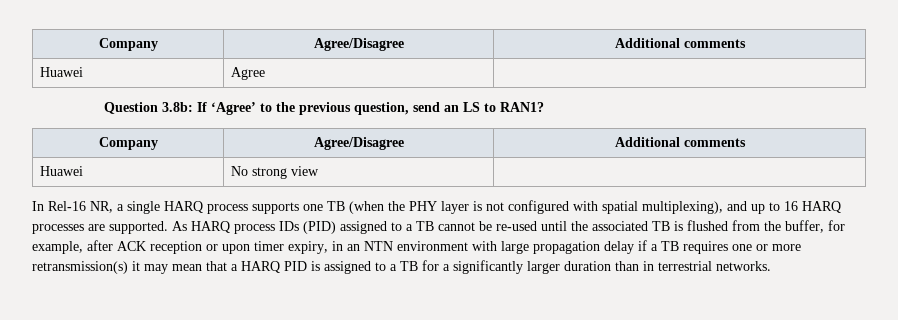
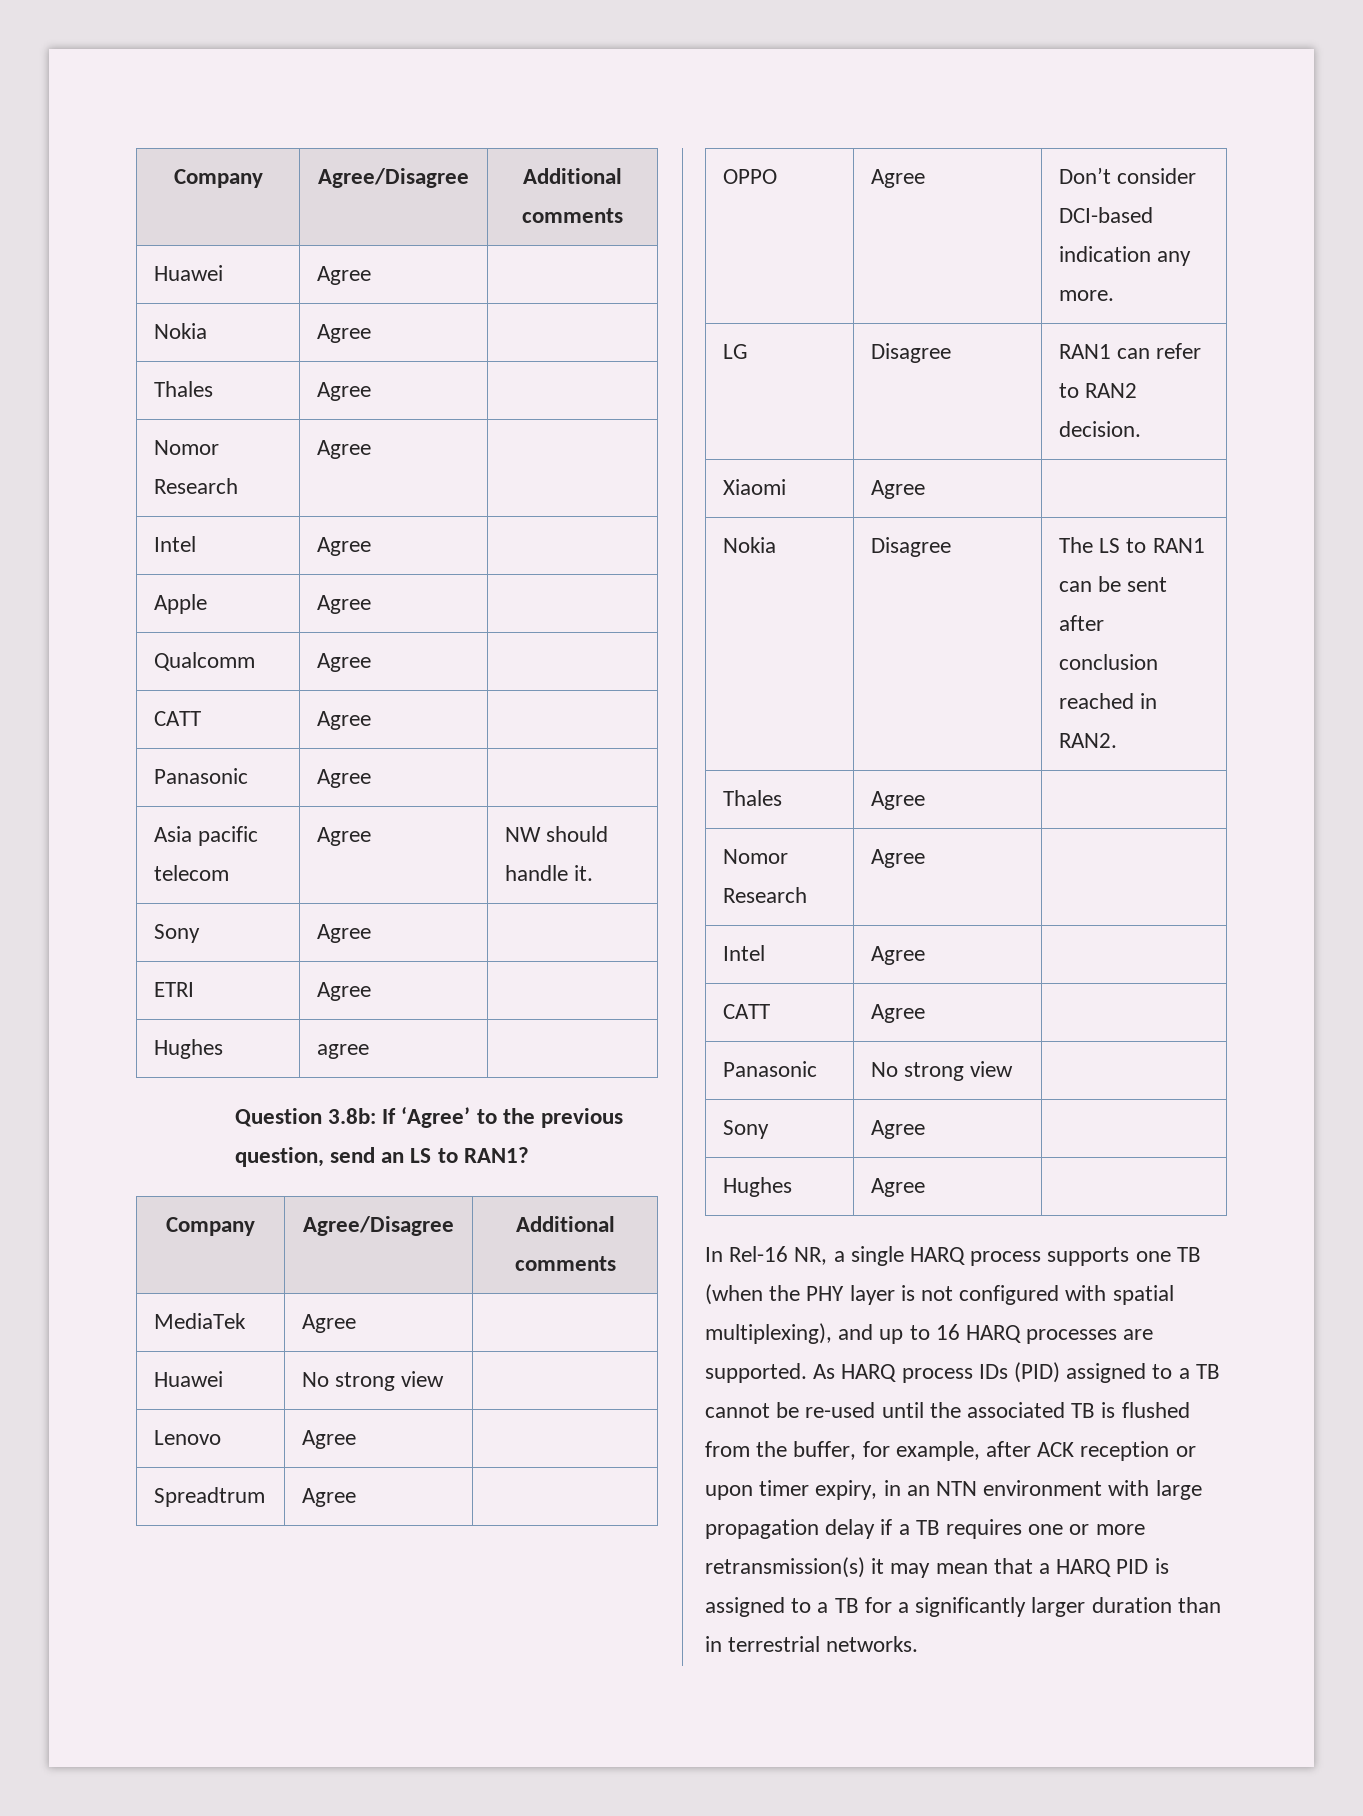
(266, 73) none -> [154,323,208,339] [317,324,372,343] [154,381,214,397] [317,382,372,401] [154,440,220,455] [154,478,239,494] [317,440,372,459] [154,536,197,552] [317,537,372,556] [154,594,208,614] [317,595,372,614] [154,652,256,671] [317,653,372,672] [154,711,202,726] [317,711,372,730] [154,768,249,784] [317,769,372,788] [154,826,259,846] [154,865,230,881] [317,827,372,846] [505,826,609,842] [505,865,594,881] [154,924,201,943] [317,924,372,943] [154,982,195,997] [317,982,372,1001] [154,1039,224,1059] [317,1044,370,1059] // Nokia | Agree | // Thales | Agree | // Nomor Research | Agree | // Intel | Agree | // Apple | Agree | // Qualcomm | Agree | // CATT | Agree | // Panasonic | Agree | // Asia pacific telecom | Agree | NW should handle it. // Sony | Agree | // ETRI | Agree | // Hughes | agree |
(746, 142) none -> [154,1313,247,1329] [302,1314,357,1333] // MediaTek | Agree |
(320, 171) none -> [154,1430,222,1445] [302,1430,357,1449] [154,1487,266,1507] [302,1488,357,1507] [723,169,778,184] [871,169,926,188] [1059,167,1197,184] [1059,207,1154,223] [1059,246,1192,266] [1059,290,1115,301] [723,344,749,359] [871,343,952,363] [1059,343,1202,359] [1059,383,1138,398] [1059,421,1142,437] [723,479,787,495] [871,480,926,499] [723,537,777,553] [871,537,952,557] [1059,537,1205,553] [1059,576,1168,592] [1059,615,1105,631] [1059,654,1159,670] [1059,693,1158,709] [1059,733,1118,748] [723,790,783,806] [871,791,926,810] [723,849,789,864] [723,887,808,903] [871,849,926,868] [723,945,766,961] [871,946,926,965] [723,1004,771,1019] [871,1004,926,1023] [723,1061,818,1077] [871,1061,1014,1081] [723,1120,770,1139] [871,1120,926,1139] [723,1177,793,1197] [871,1178,926,1197] // Lenovo | Agree | // Spreadtrum | Agree | // OPPO | Agree | Don’t consider DCI-based indication any more. // LG | Disagree | RAN1 can refer to RAN2 decision. // Xiaomi | Agree | // Nokia | Disagree | The LS to RAN1 can be sent after conclusion reached in RAN2. // Thales | Agree | // Nomor Research | Agree | // Intel | Agree | // CATT | Agree | // Panasonic | No strong view | // Sony | Agree | // Hughes | Agree |

